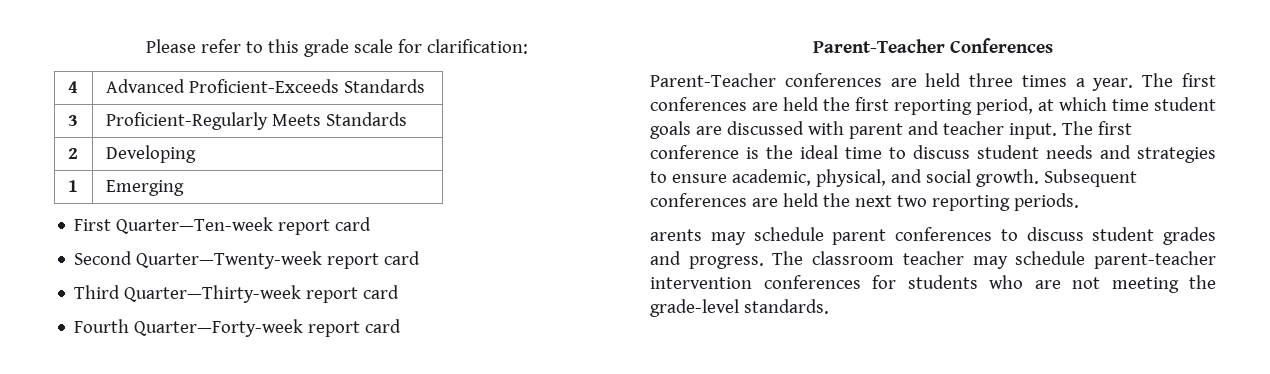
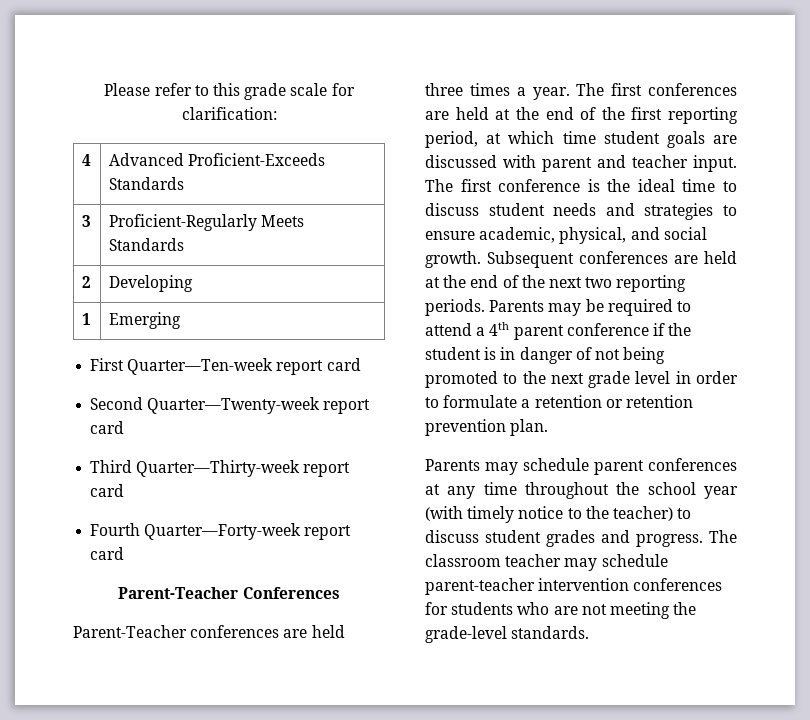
(819, 104) none -> [495,107,597,120] at the end of
(819, 200) none -> [425,275,519,288] at the end of
[650,227,992,245] // arents may schedule parent conferences -> [489,299,691,316] [425,322,692,340] [425,347,666,364] [425,371,738,388] [425,395,693,408] [425,419,549,436] [425,458,737,475] [425,482,738,499] [425,506,673,523] Parents may be required to attend a 4th parent conference if the student is in danger of not being promoted to the next grade level in order to formulate a retention or retention prevention plan. // Parents may schedule parent conferences at any time throughout the school year (with timely notice to the teacher)

